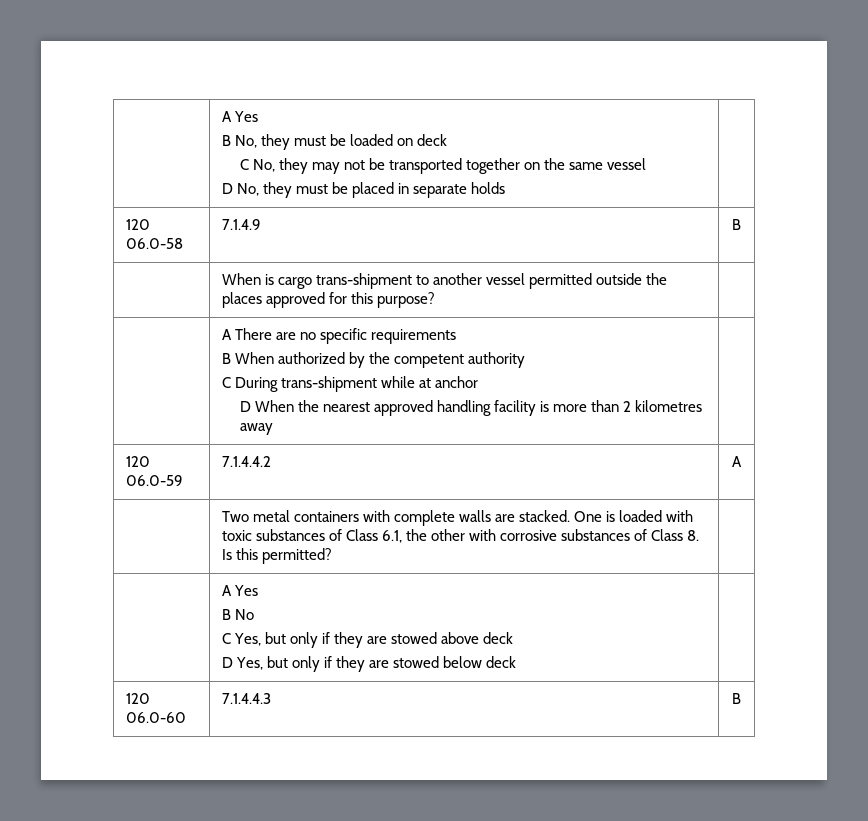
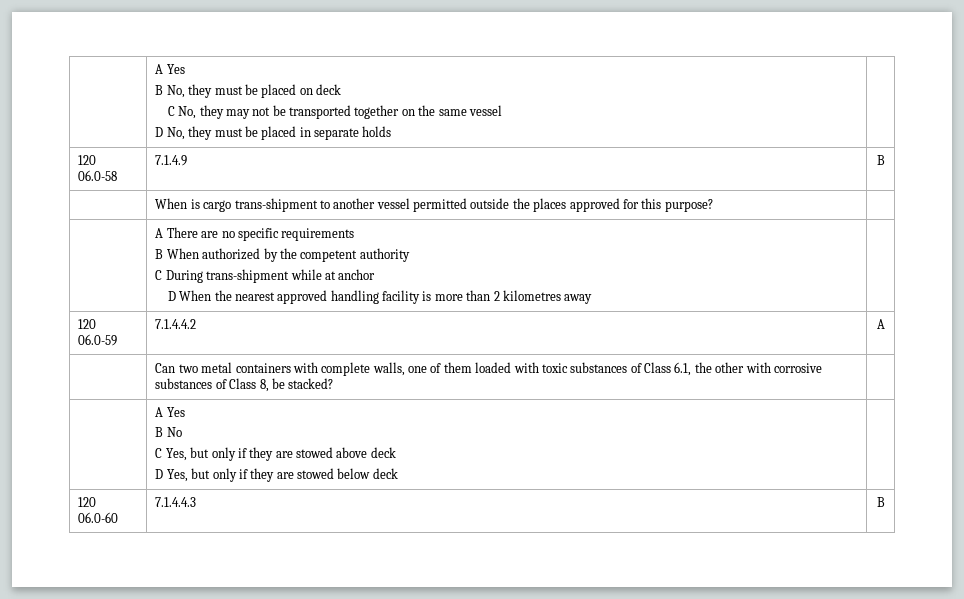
[350,134,394,146] loaded -> [261,84,297,98] placed
[221,511,249,522] Two -> [155,363,198,373] Can two
[459,510,616,522] walls are stacked. One is -> [372,362,472,376] walls, one of them
[687,530,700,541] [221,548,332,564] 8. Is this permitted? -> [259,378,334,392] 8, be stacked?

